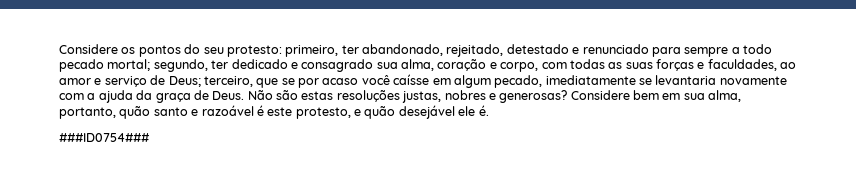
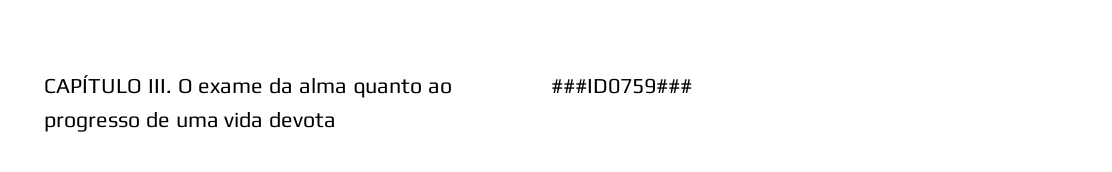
[59,44,772,57] [59,59,797,72] [59,74,787,88] [59,90,742,103] [59,105,489,119] [59,133,150,142] Considere os pontos do seu protesto: primeiro, ter abandonado, rejeitado, detestado e renunciado para sempre a todo pecado mortal; segundo, ter dedicado e consagrado sua alma, coração e corpo, com todas as suas forças e faculdades, ao amor e serviço de Deus; terceiro, que se por acaso você caísse em algum pecado, imediatamente se levantaria novamente com a ajuda da graça de Deus. Não são estas resoluções justas, nobres e generosas? Considere bem em sua alma, portanto, quão santo e razoável é este protesto, e quão desejável ele é. // ###ID0754### -> [44,75,452,98] [44,111,337,132] [551,78,692,94] CAPÍTULO III. O exame da alma quanto ao progresso de uma vida devota // ###ID0759###

